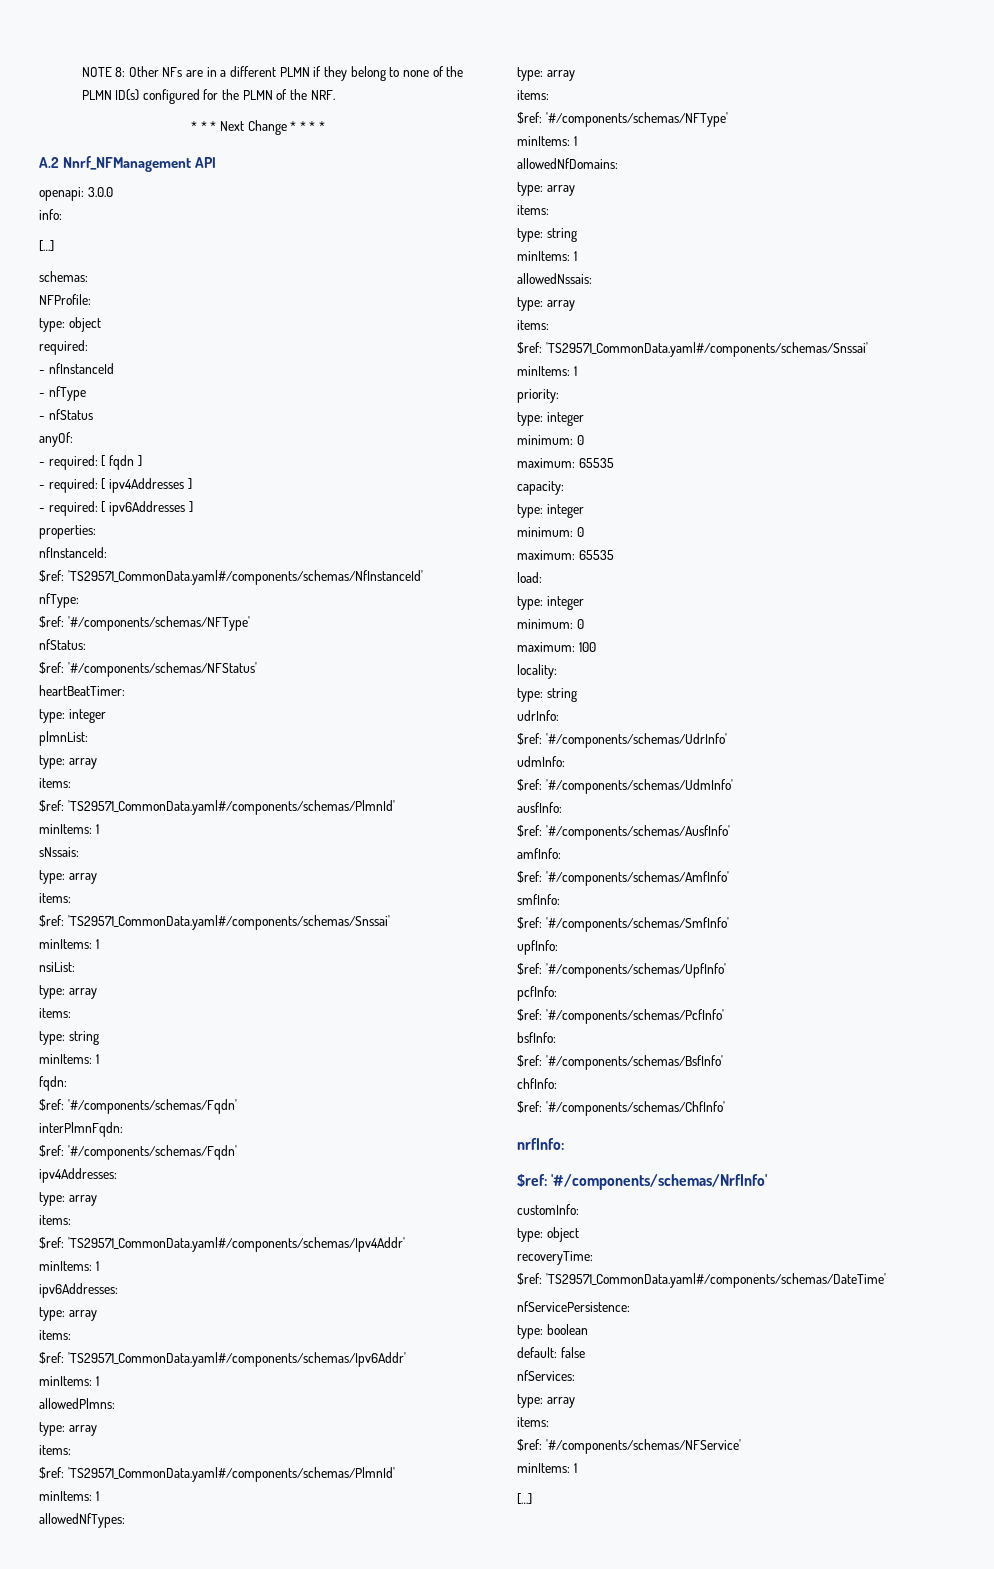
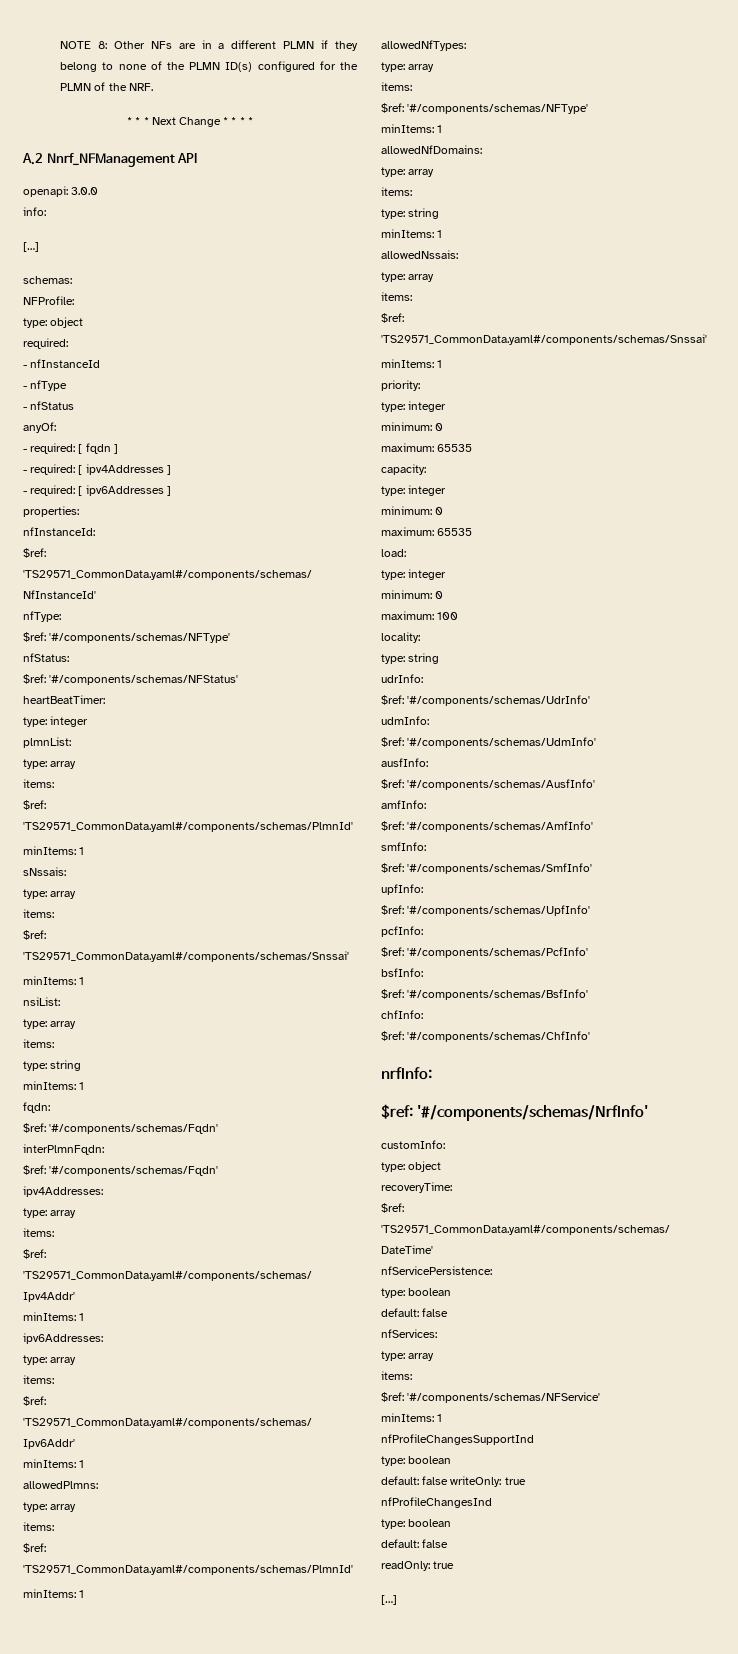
(577, 1468) none -> [381,1434,534,1445] [381,1456,452,1466] [381,1476,526,1487] [381,1497,492,1508] [381,1519,452,1529] [381,1539,449,1548] [381,1561,455,1571] // nfProfileChangesSupportInd // type: boolean // default: false writeOnly: true // nfProfileChangesInd // type: boolean // default: false // readOnly: true

